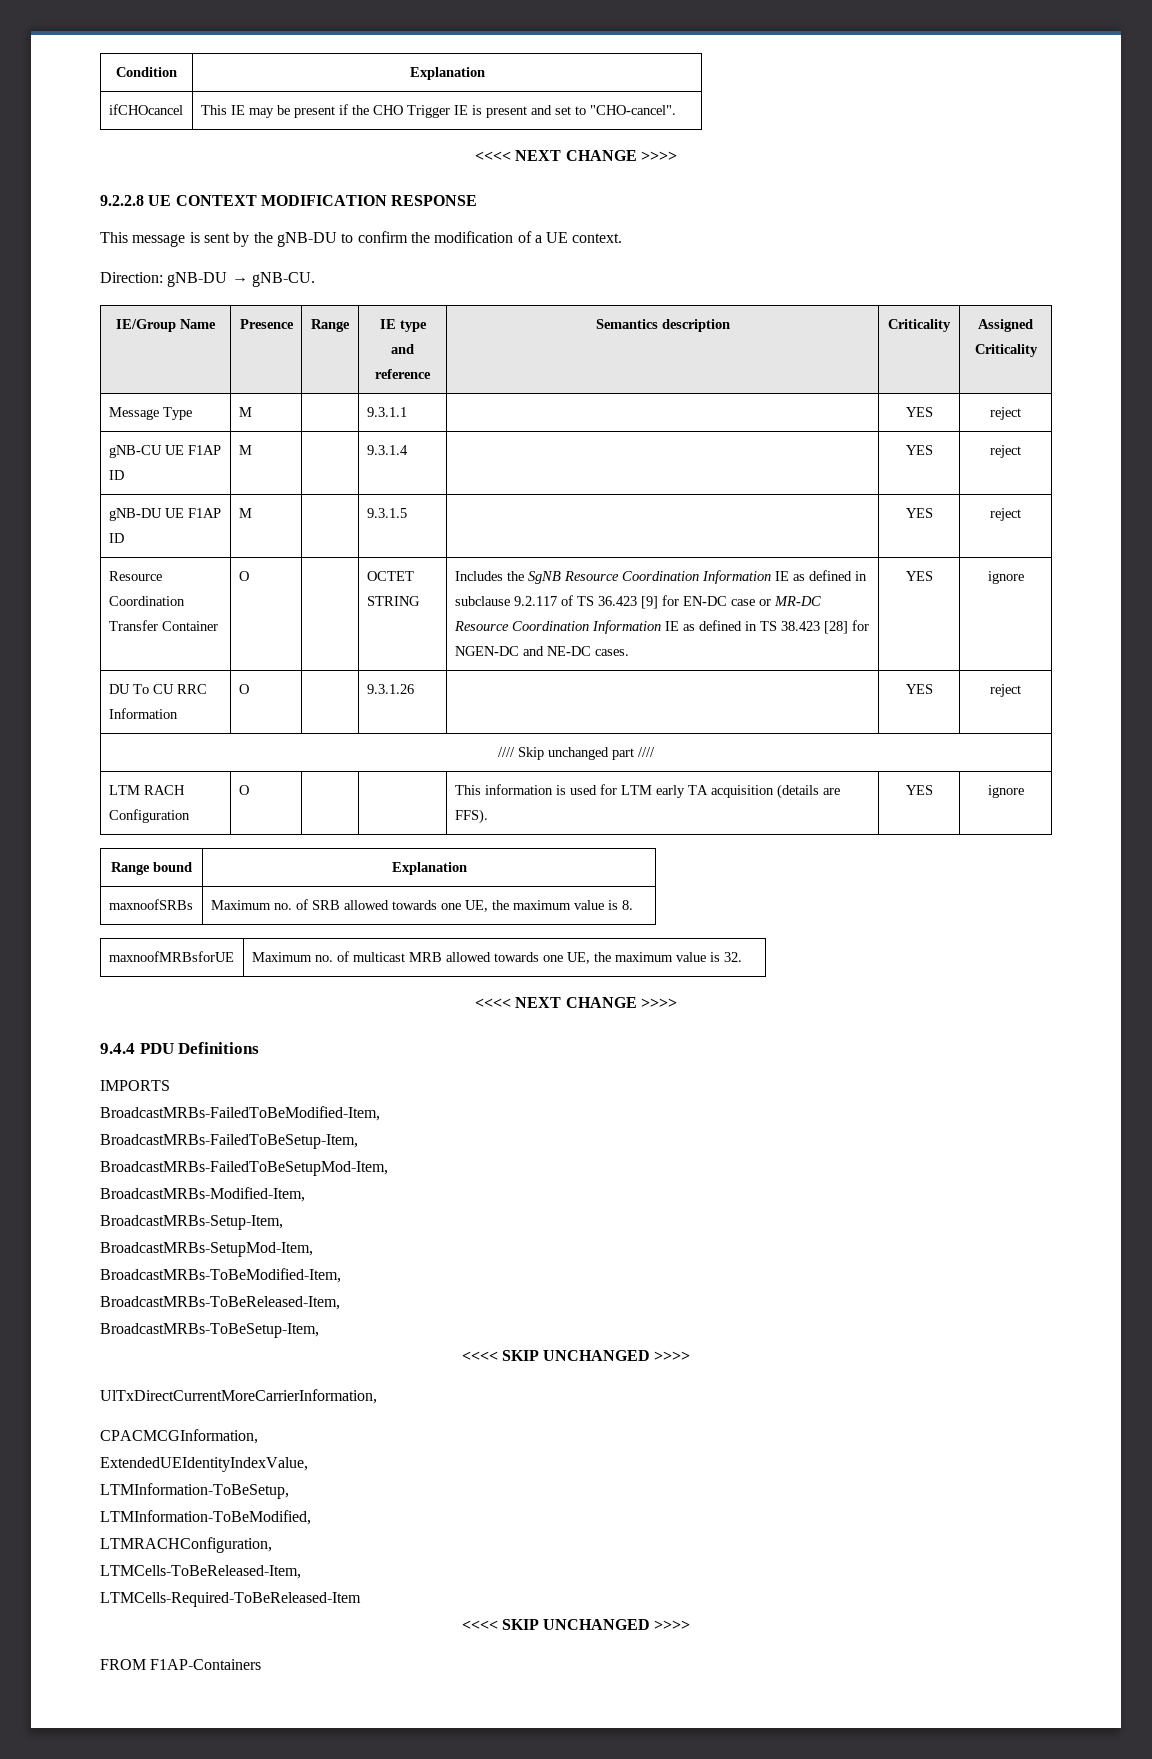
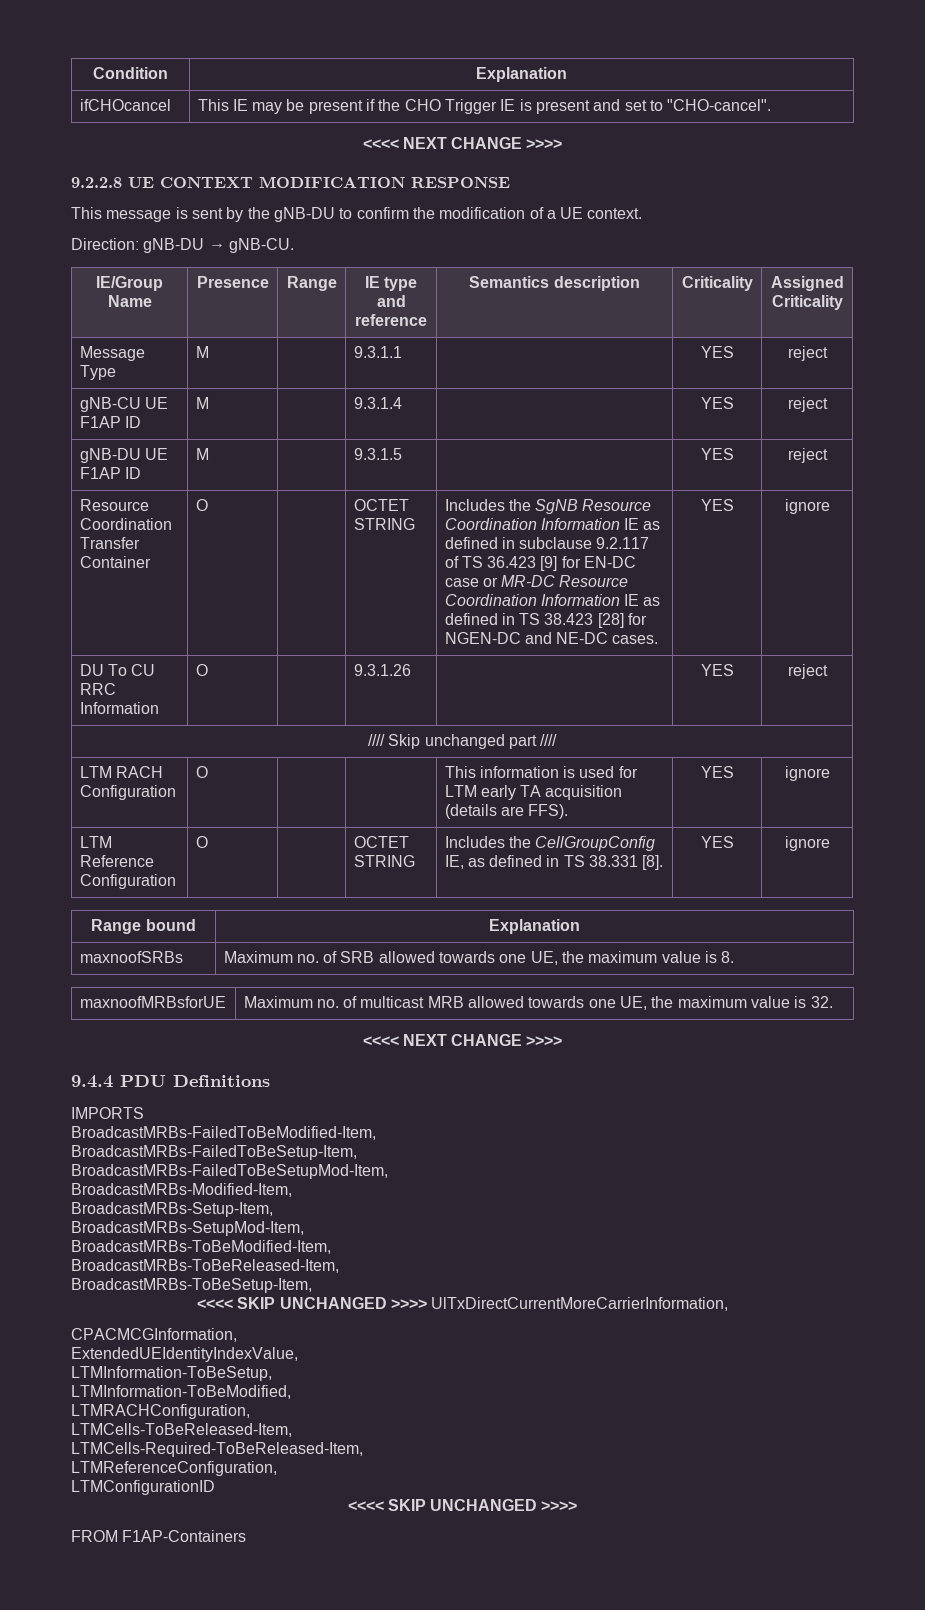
(1024, 791) none -> [79,836,112,848] [79,855,154,867] [79,874,176,889] [195,836,208,848] [353,836,409,848] [353,855,415,867] [444,836,656,851] [444,855,664,870] [700,836,734,848] [784,836,830,851] // LTM Reference Configuration | O | | OCTET STRING | Includes the CellGroupConfig IE, as defined in TS 38.331 [8]. | YES | ignore
(691, 1356) // -> (427, 1304) none
[100,1592,361,1607] LTMCells-Required-ToBeReleased-Item -> [71,1442,363,1457] [71,1461,277,1476] [71,1480,215,1495] LTMCells-Required-ToBeReleased-Item, // LTMReferenceConfiguration, // LTMConfigurationID

